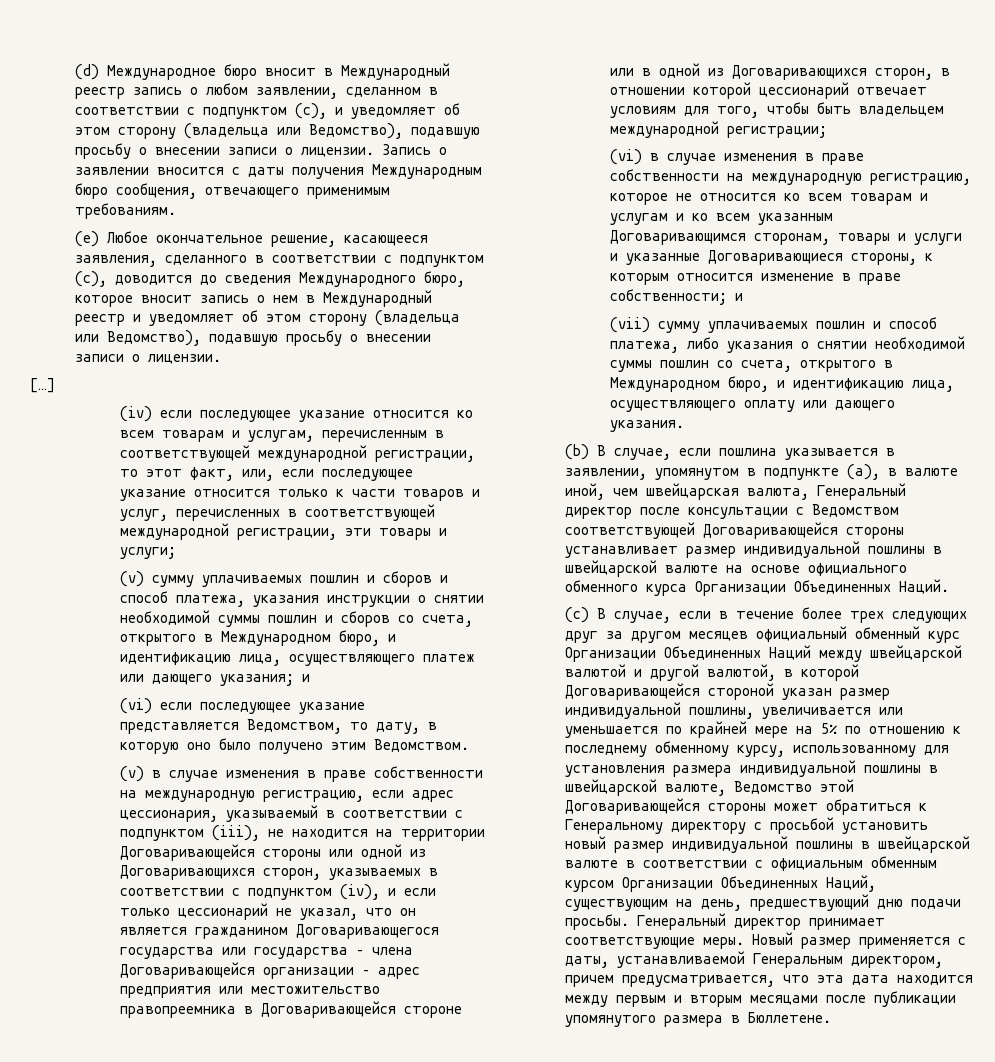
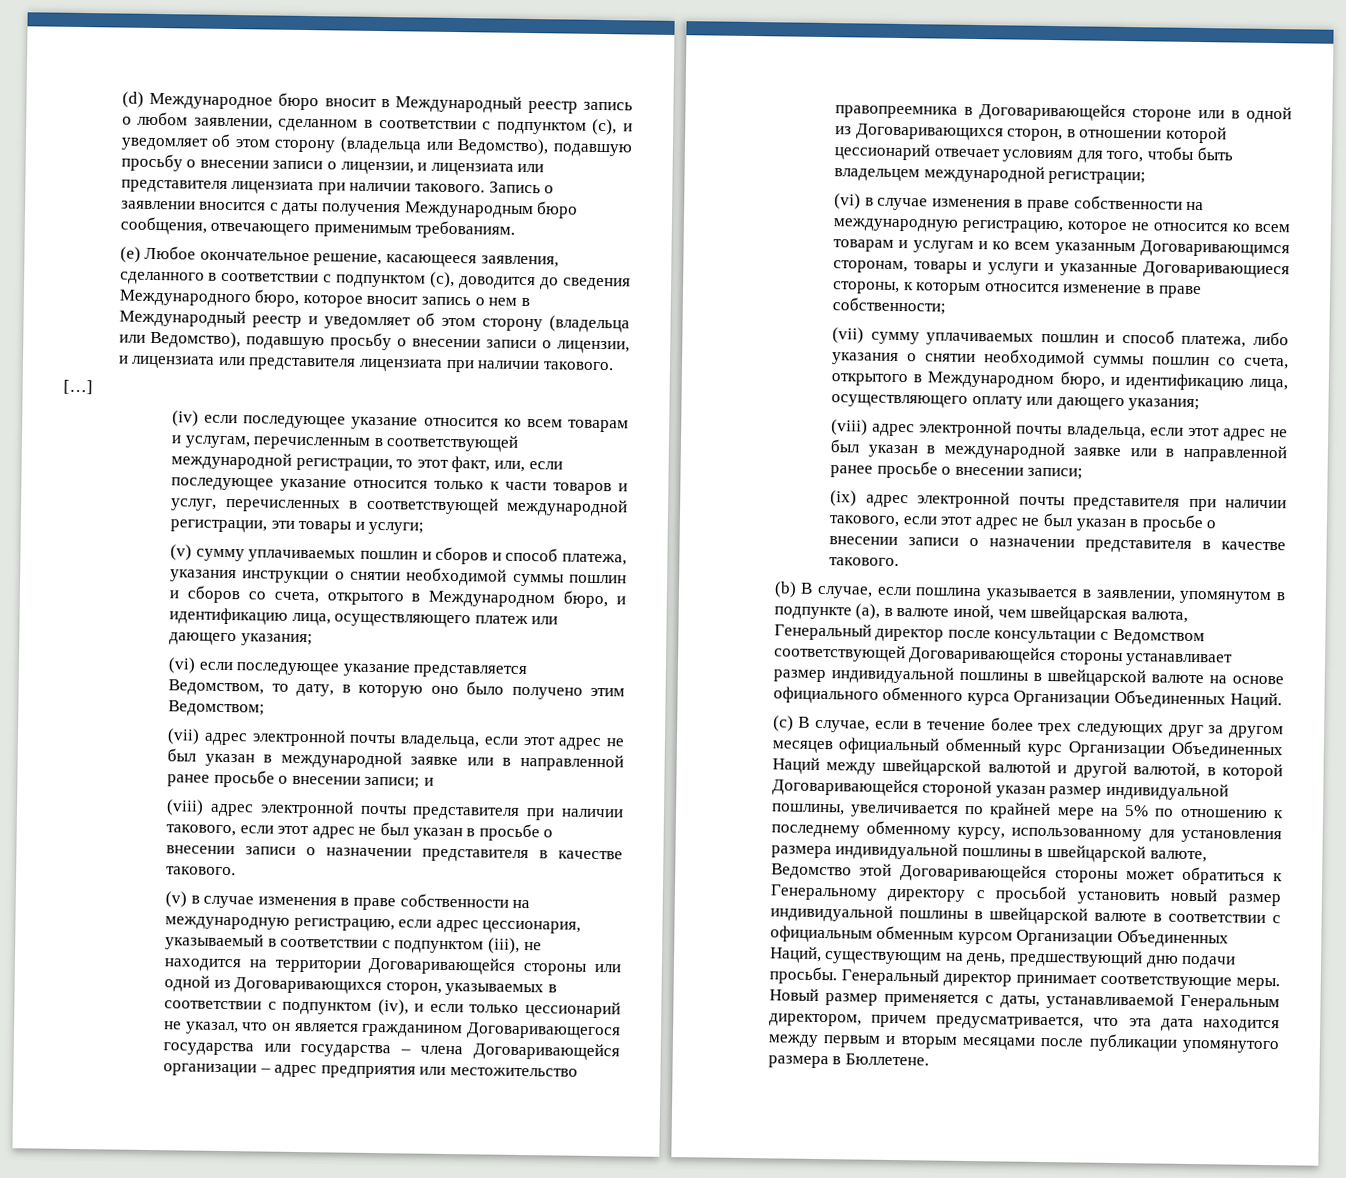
[301,147,375,157] лицензии. -> [340,161,545,176] [120,179,485,195] лицензии, и лицензиата или представителя лицензиата при наличии такового.
[148,354,222,364] лицензии. -> [556,340,630,354] [117,355,614,373] лицензии, и лицензиата или представителя лицензиата при наличии такового.
[302,674,311,682] и -> (313, 640) none
[374,739,470,752] Ведомством. -> [168,700,266,717] [167,728,624,751] [167,748,625,772] [167,769,435,789] [166,799,624,821] [166,822,554,842] [166,845,623,863] [166,866,237,876] Ведомством; // (vii) адрес электронной почты владельца, если этот адрес не был указан в международной заявке или в направленной ранее просьбе о внесении записи; и // (viii) адрес электронной почты представителя при наличии такового, если этот адрес не был указан в просьбе о внесении записи о назначении представителя в качестве такового.
[735,293,744,301] и -> (947, 306) none
[610,420,685,432] указания. -> [1128,398,1201,412] [831,419,1288,441] [830,439,1287,463] [830,460,1084,480] [830,490,1287,512] [829,512,1217,533] [829,536,1286,553] [829,557,900,567] указания; // (viii) адрес электронной почты владельца, если этот адрес не был указан в международной заявке или в направленной ранее просьбе о внесении записи; // (ix) адрес электронной почты представителя при наличии такового, если этот адрес не был указан в просьбе о внесении записи о назначении представителя в качестве такового.
[879,707,904,716] [565,726,659,738] или уменьшается -> (959, 811) none

